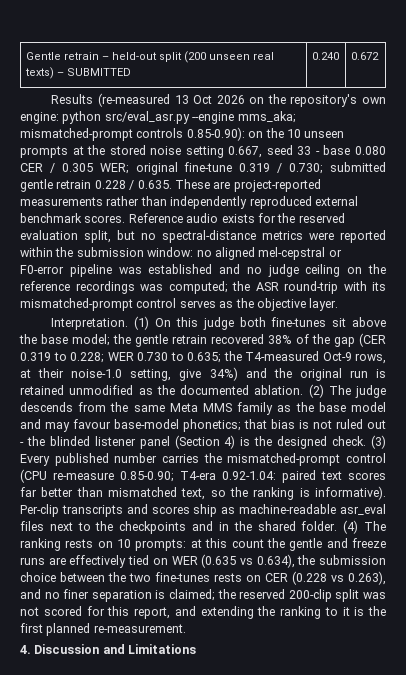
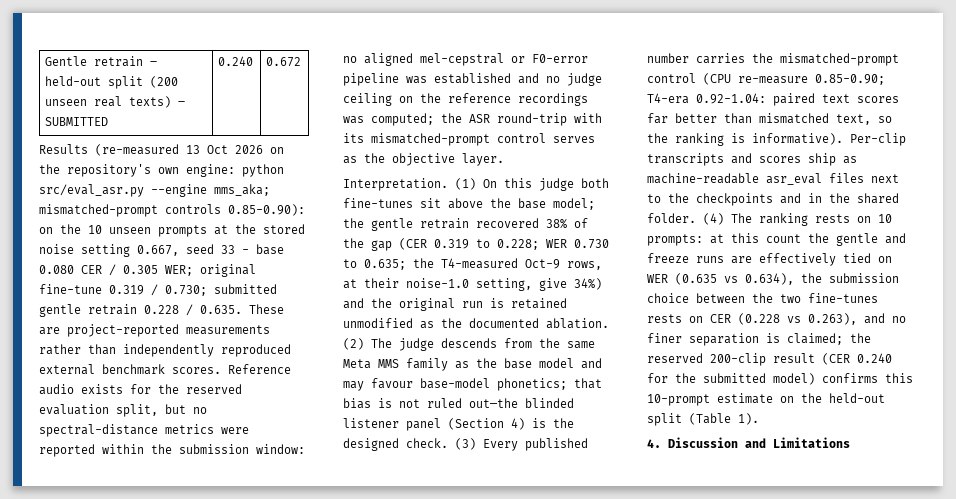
[367,420,386,429] [20,436,45,446] out - the -> [469,398,518,408] out—the
[335,589,387,602] [20,606,386,619] [20,623,186,636] split was not scored for this report, and extending the ranking to it is the first planned re-measurement. -> [773,353,892,365] [647,373,913,385] [647,393,885,406] [647,413,759,426] result (CER 0.240 for the submitted model) confirms this 10-prompt estimate on the held-out split (Table 1).

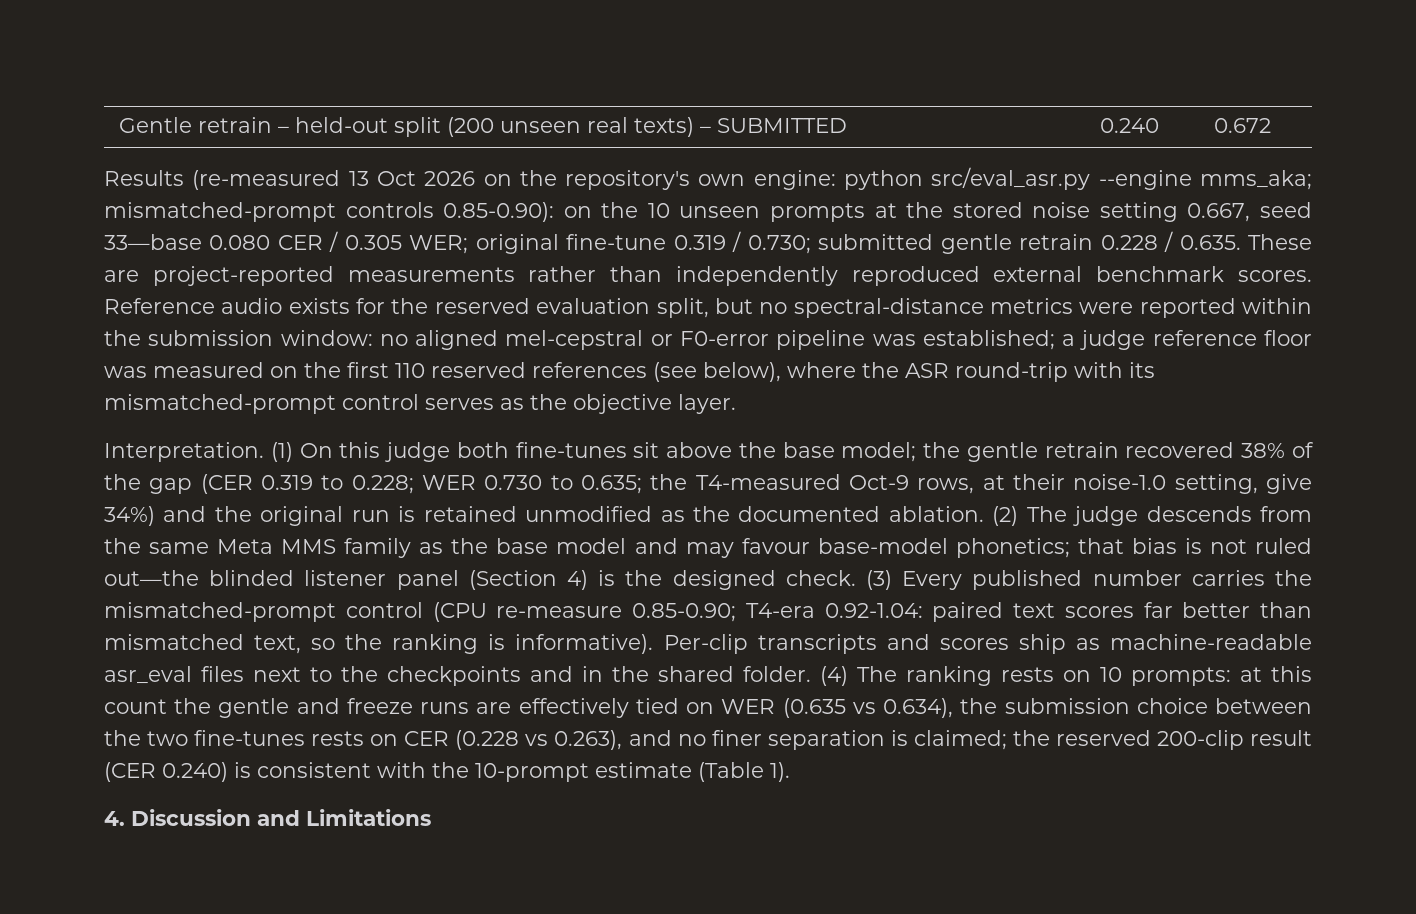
[221,244,284,255] 33 - base -> [104,234,202,250] 33—base
[434,73,602,86] [343,93,588,106] [343,113,434,126] established and no judge ceiling on the reference recordings was computed; -> [922,330,1312,350] [104,362,856,382] established; a judge reference floor was measured on the first 110 reserved references (see below), where
[857,353,892,363] [647,373,913,385] [647,393,885,406] [647,413,682,426] 0.240 for the submitted model) confirms this 10-prompt estimate on the held-out split -> [162,762,692,782] 0.240) is consistent with the 10-prompt estimate

